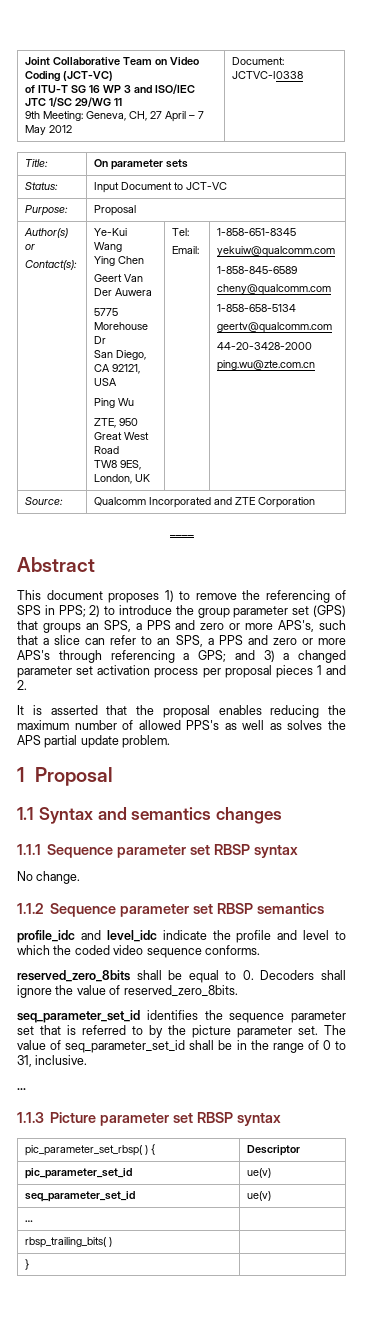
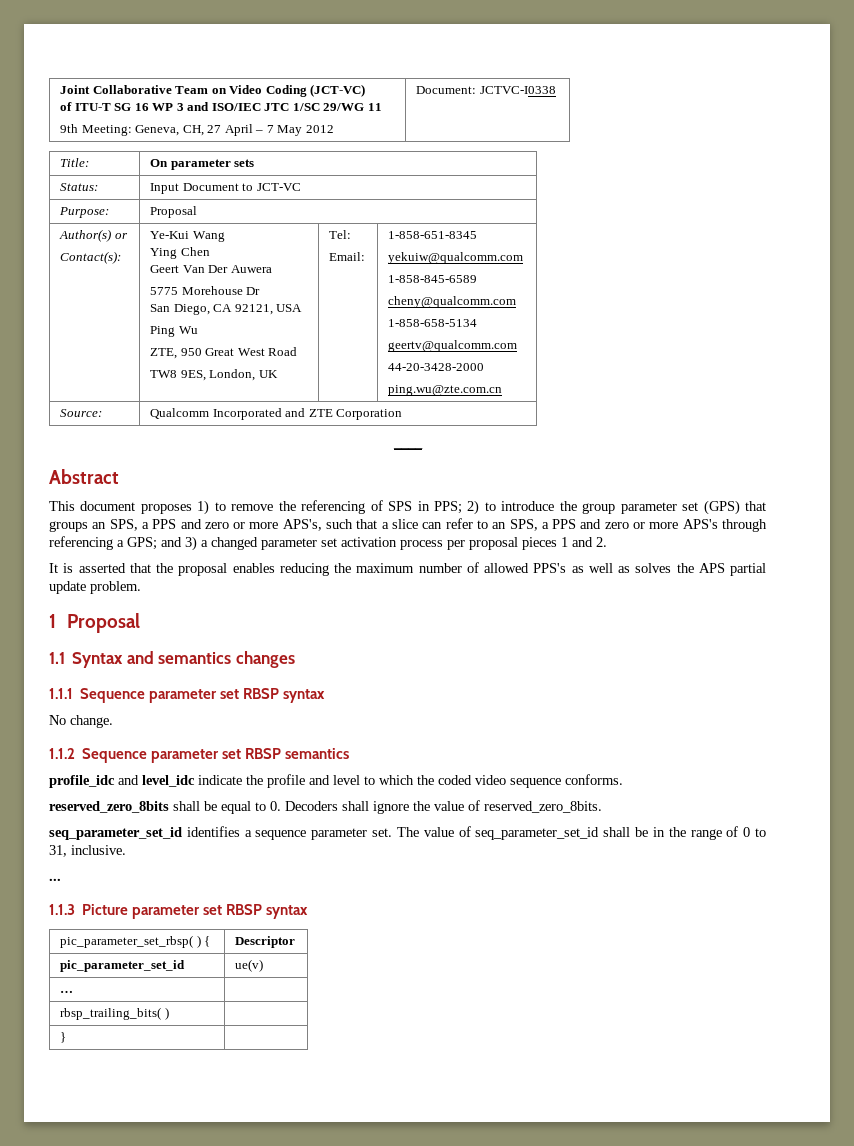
[204,1010,223,1020] the -> [244,830,252,837] a
[17,1025,292,1038] set that is referred to by the picture parameter -> (368, 834) none
[25,1191,136,1202] [247,1191,272,1201] // seq_parameter_set_id | ue(v) -> (264, 965) none

